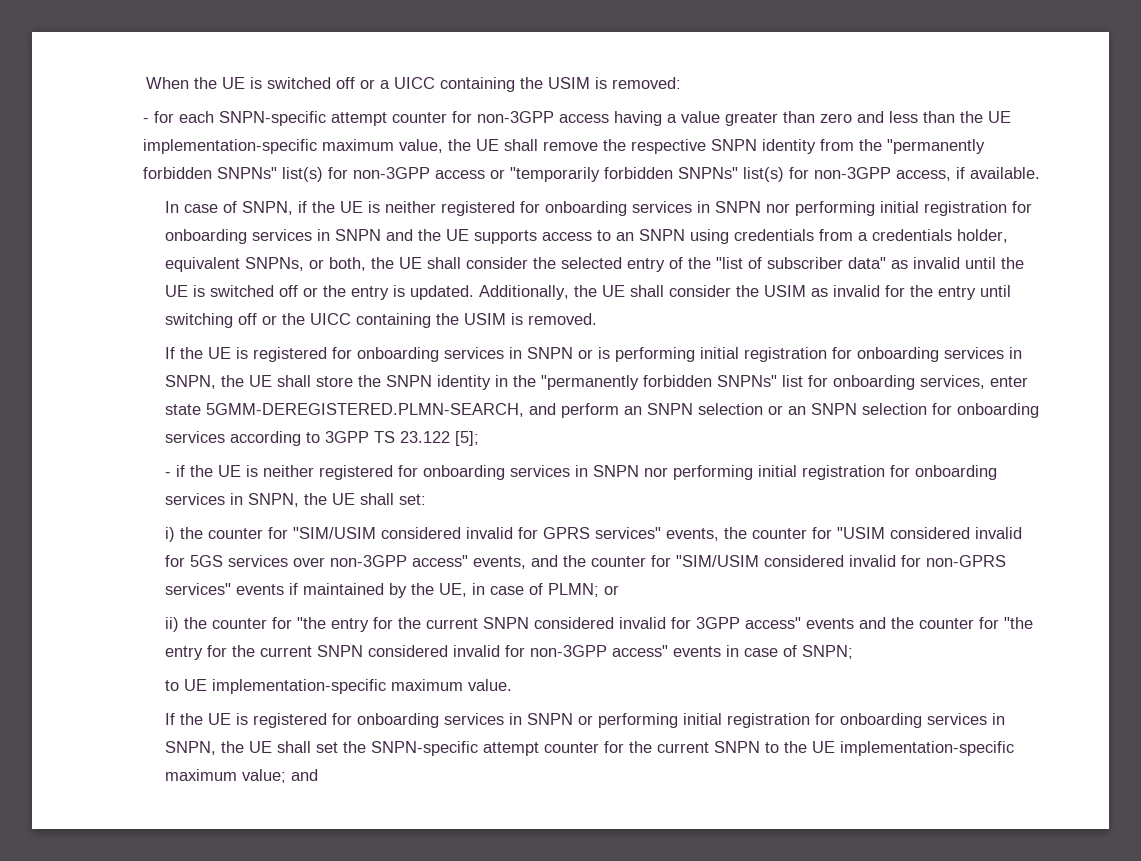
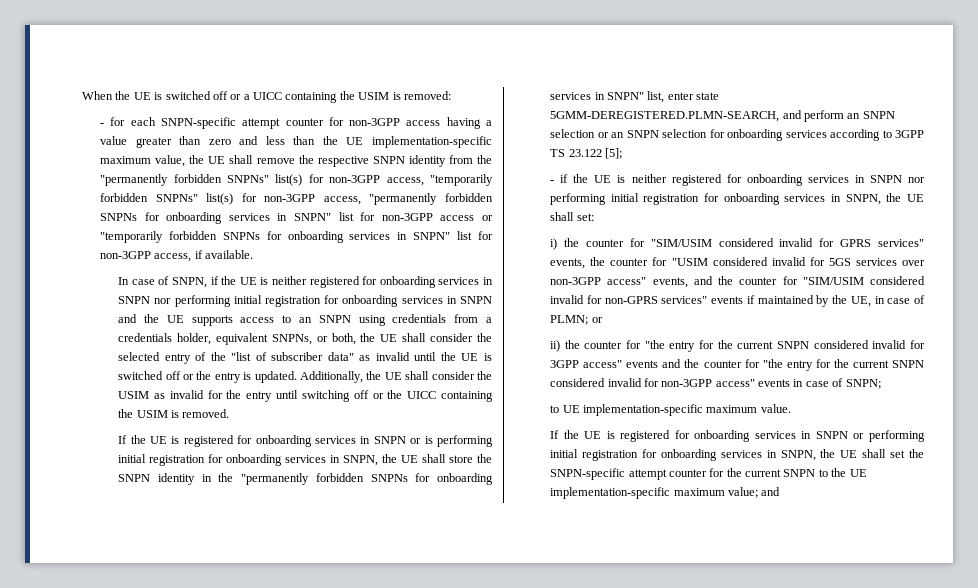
[434,167,784,182] access or "temporarily forbidden SNPNs" list(s) -> [386,174,493,186] [100,193,493,205] [100,212,493,224] [100,231,473,243] access, "temporarily forbidden SNPNs" list(s) for non-3GPP access, "permanently forbidden SNPNs for onboarding services in SNPN" list for non-3GPP access or "temporarily forbidden SNPNs for onboarding services in SNPN" list
[717,375,986,390] SNPNs" list for onboarding services, -> [370,473,494,485] [550,91,665,103] SNPNs for onboarding services in SNPN" list,

